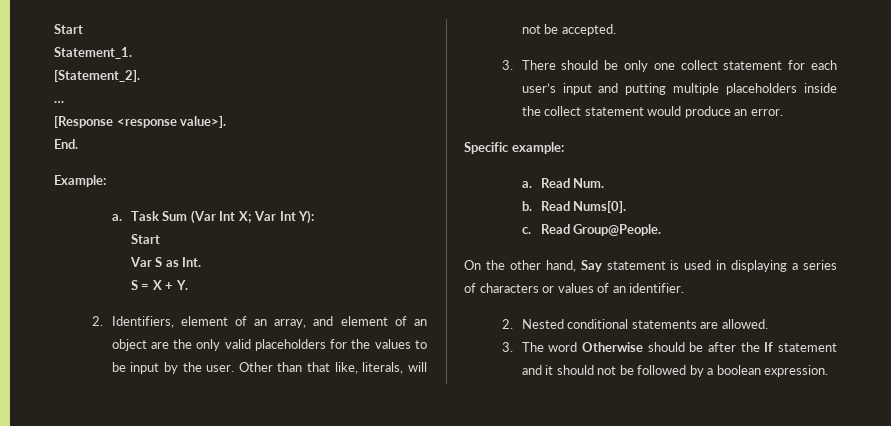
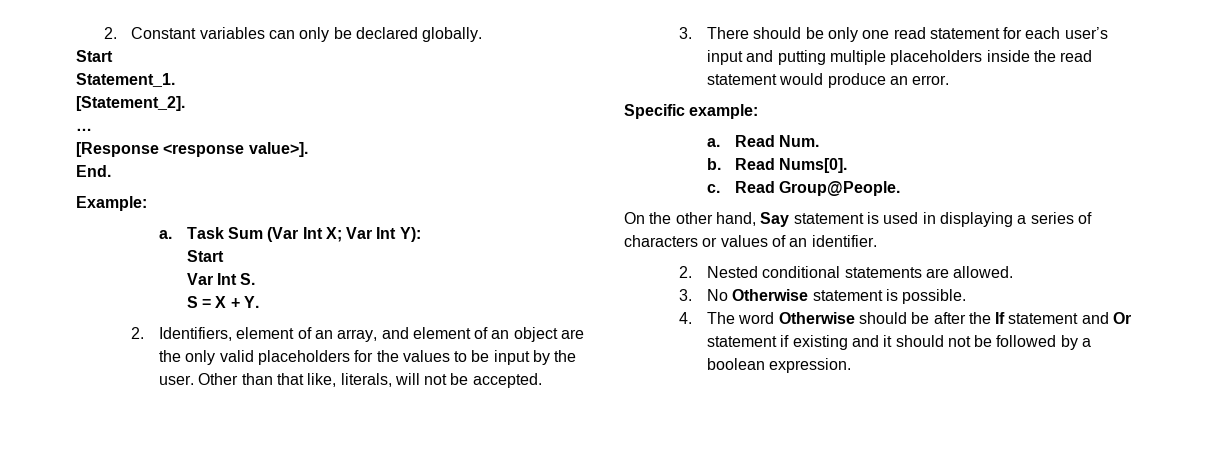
(54, 29) none -> [103,27,483,42] 2. Constant variables can only be declared globally. //
[155,257,202,267] S as Int. -> [216,273,256,285] Int S.
[680,60,718,70] collect -> [893,27,926,39] read
[544,106,582,116] collect -> [1060,50,1093,62] read
(514, 347) none -> [706,289,967,304] [679,312,693,324] No Otherwise statement is possible. // 4.
(542, 370) none -> [1113,312,1132,324] [706,335,879,350] Or statement if existing and

